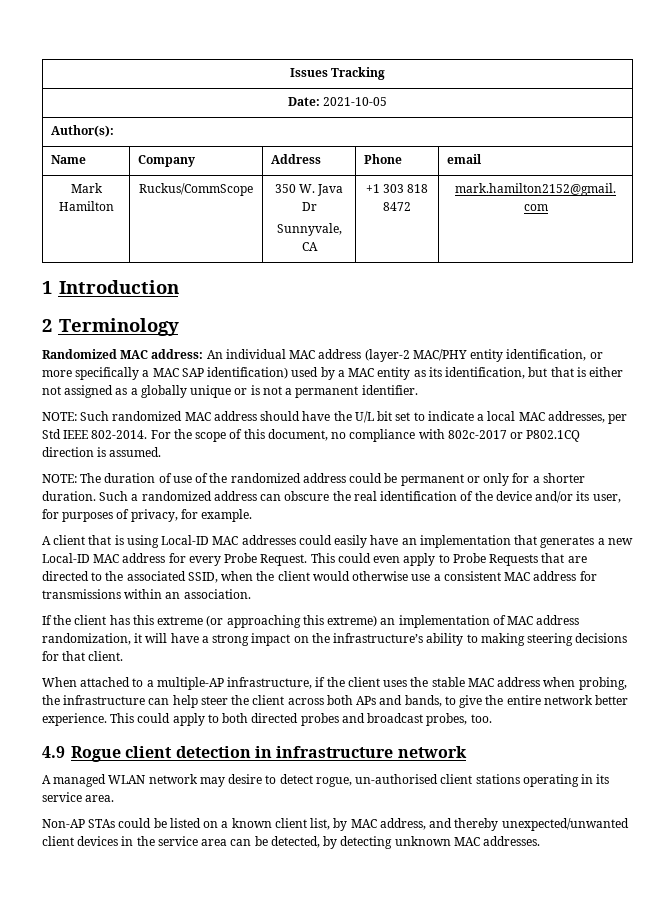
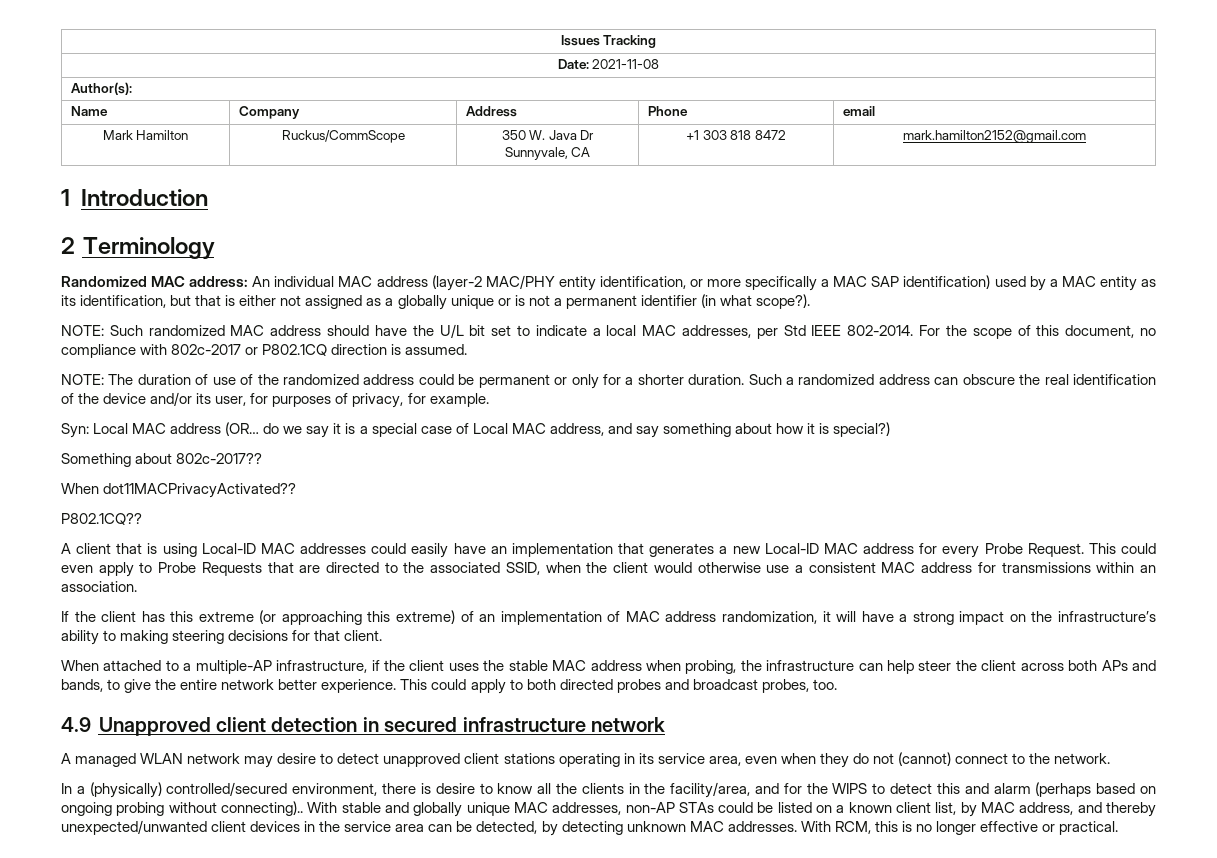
[323,97,388,106] 2021-10-05 -> [592,59,660,69] 2021-11-08
[361,385,418,395] identifier. -> [640,294,810,309] identifier (in what scope?).
(253, 515) none -> [61,422,891,438] [61,453,263,467] [61,483,297,498] [61,513,142,525] // Syn: Local MAC address (OR… do we say it is a special case of Local MAC address, and say something about how it is special?) // Something about 802c-2017?? // When dot11MACPrivacyActivated?? // P802.1CQ??
(378, 621) none -> [460,611,474,622] of
[71,746,121,762] Rogue -> [98,717,211,736] Unapproved
(272, 752) none -> [384,717,458,732] secured
[315,774,439,787] rogue, un-authorised -> [383,753,461,767] unapproved
[85,795,115,802] [42,819,85,828] area. // Non-AP -> [708,752,1111,768] [61,782,1156,798] [61,801,675,817] area, even when they do not (cannot) connect to the network. // In a (physically) controlled/secured environment, there is desire to know all the clients in the facility/area, and for the WIPS to detect this and alarm (perhaps based on ongoing probing without connecting).. With stable and globally unique MAC addresses, non-AP
(541, 841) none -> [800,821,1119,835] With RCM, this is no longer effective or practical.

